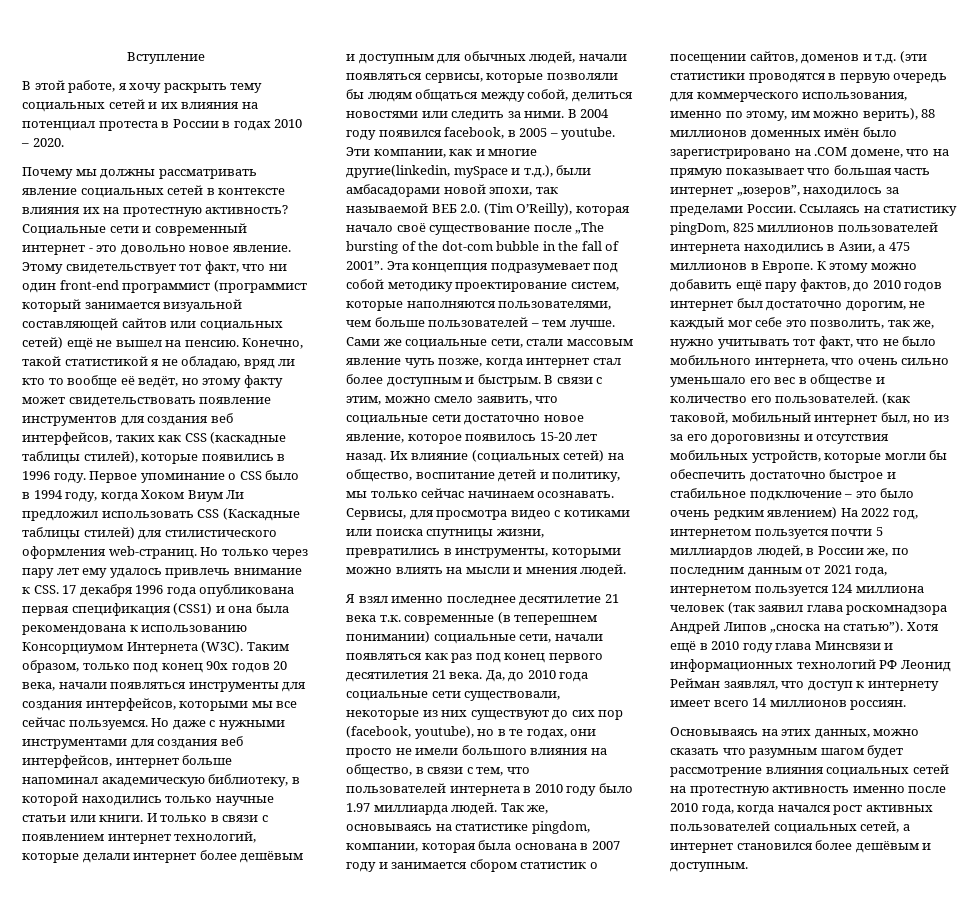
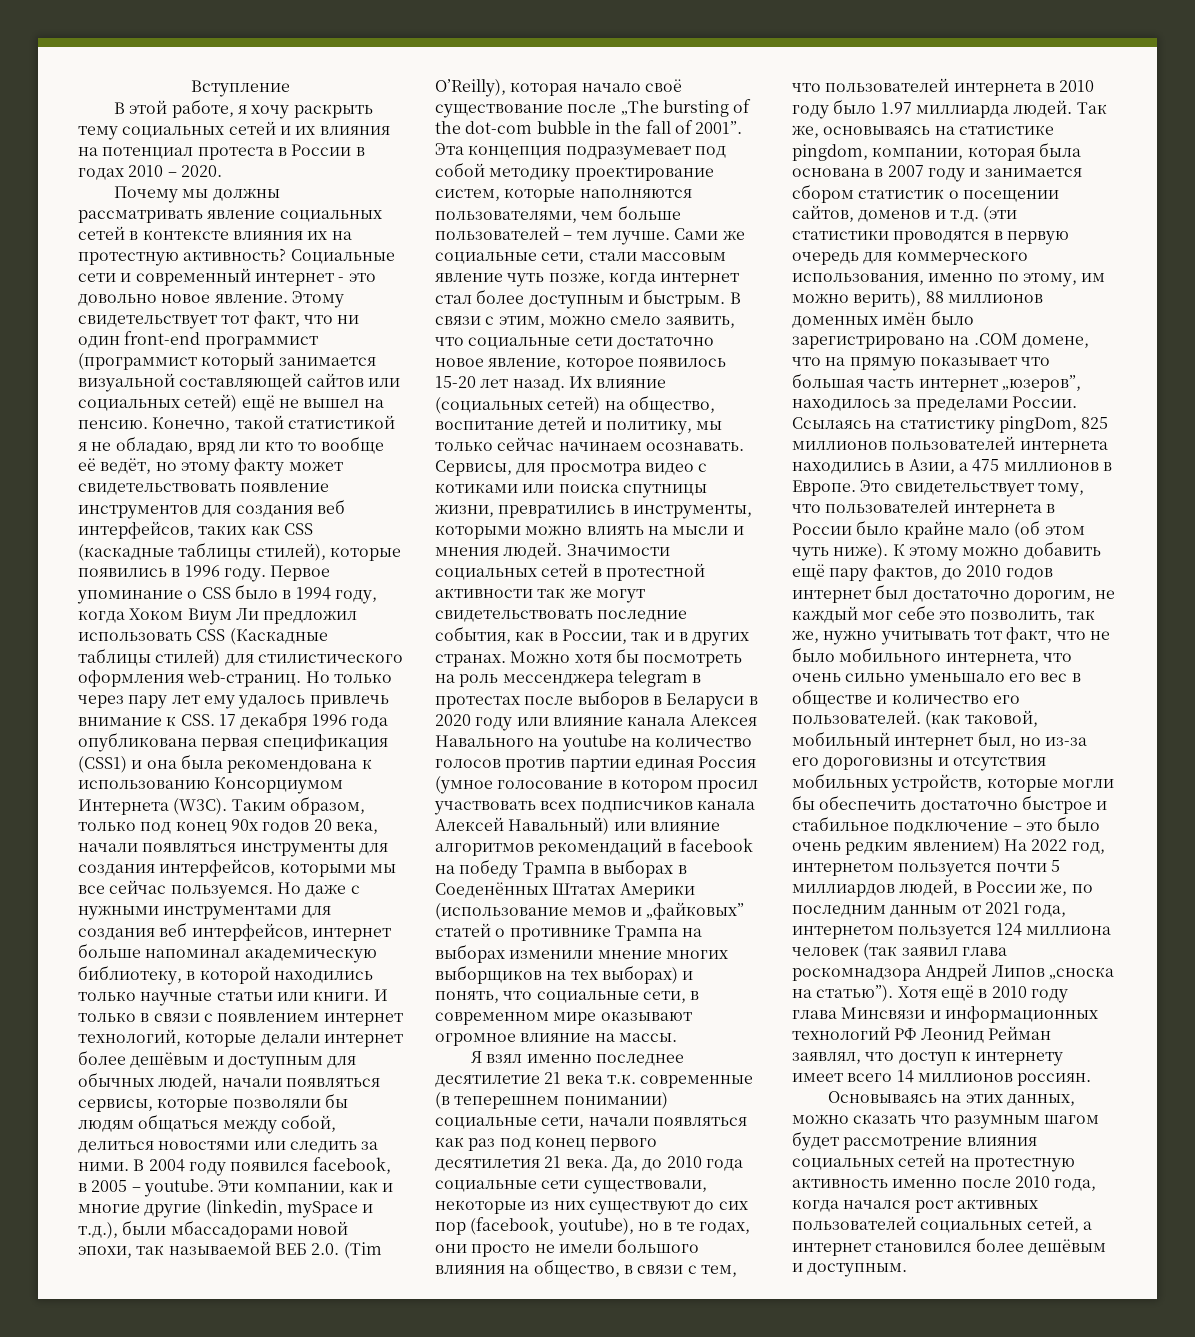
[346,165,450,178] другие(linkedin, -> [144,1199,283,1218] другие (linkedin,
[346,184,440,197] амбасадорами -> [170,1220,293,1239] мбассадорами
(627, 570) none -> [566,544,670,556] [435,563,705,581] [435,588,645,603] [435,610,688,622] [435,626,750,646] [435,648,743,667] [435,670,702,687] [435,690,758,710] [435,714,757,731] [435,734,753,752] [435,756,757,772] [435,776,759,794] [434,800,755,815] [435,817,720,835] [435,838,753,856] [435,859,687,879] [435,882,695,899] [435,902,744,920] [435,923,703,941] [435,944,728,963] [435,965,694,984] [435,991,700,1003] [435,1011,692,1025] [435,1033,677,1046] Значимости социальных сетей в протестной активности так же могут свидетельствовать последние события, как в России, так и в других странах. Можно хотя бы посмотреть на роль мессенджера telegram в протестах после выборов в Беларуси в 2020 году или влияние канала Алексея Навального на youtube на количество голосов против партии единая Россия (умное голосование в котором просил участвовать всех подписчиков канала Алексей Навальный) или влияние алгоритмов рекомендаций в facebook на победу Трампа в выборах в Соеденённых Штатах Америки (использование мемов и „файковых” статей о противнике Трампа на выборах изменили мнение многих выборщиков на тех выборах) и понять, что социальные сети, в современном мире оказывают огромное влияние на массы.
(814, 267) none -> [860,480,1084,497] [792,499,1055,517] [792,520,1085,539] [792,543,889,561] Это свидетельствует тому, что пользователей интернета в России было крайне мало (об этом чуть ниже).
[933,415,949,422] [670,434,683,441] из за -> [1045,737,1088,746] из-за

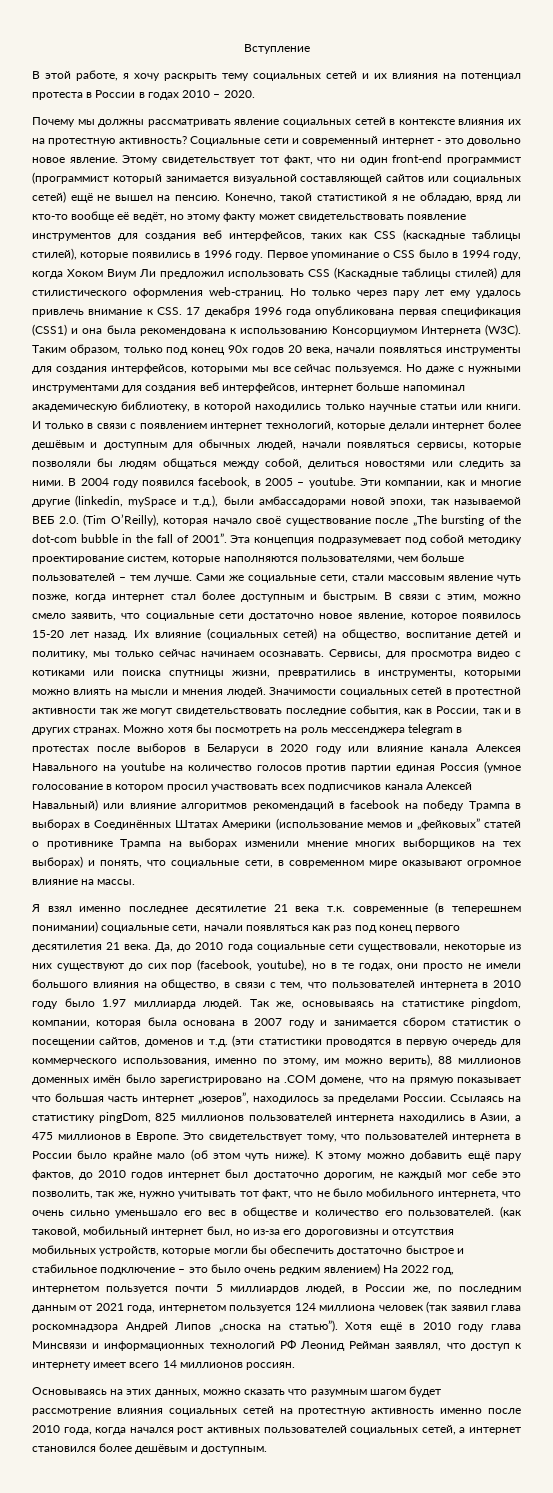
[264,441,317,451] кто то -> [32,214,68,220] кто-то
[170,1220,293,1239] мбассадорами -> [258,496,346,507] амбассадорами
[435,882,548,898] Соеденённых -> [94,820,172,830] Соединённых
[645,902,744,920] „файковых” -> [416,818,480,830] „фейковых”

